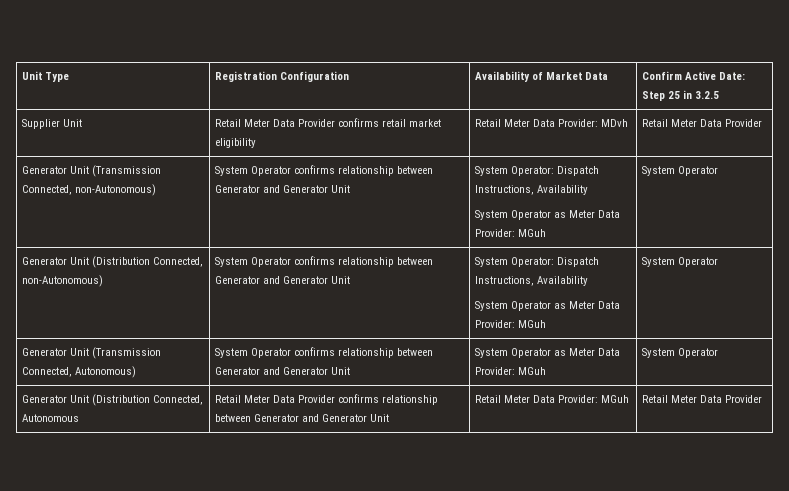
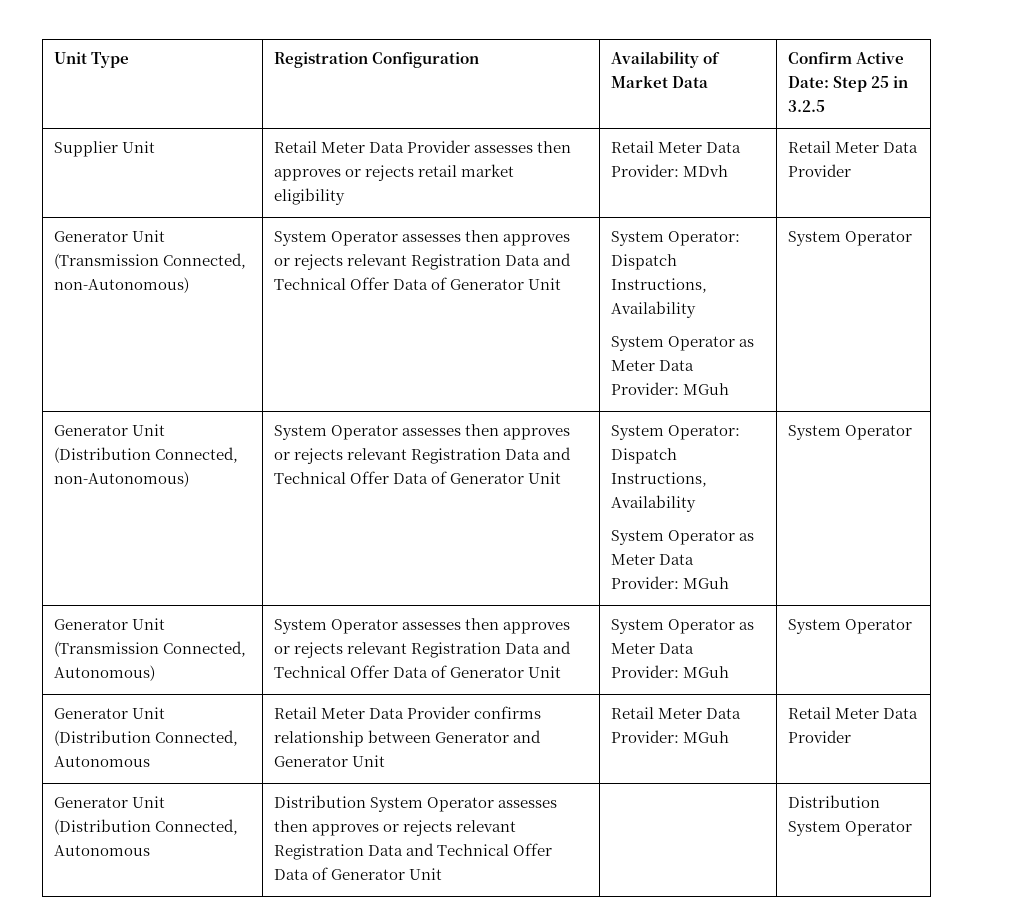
[337,118,379,127] confirms -> [474,141,572,153] [274,165,415,181] assesses then approves or rejects
[293,165,433,176] [214,185,280,193] confirms relationship between Generator and -> [402,230,571,246] [274,253,572,270] [274,277,448,290] assesses then approves or rejects relevant Registration Data and Technical Offer Data of
[293,256,433,267] [214,276,280,284] confirms relationship between Generator and -> [402,424,571,440] [274,447,572,464] [274,471,448,484] assesses then approves or rejects relevant Registration Data and Technical Offer Data of
[293,347,433,358] [214,367,280,375] confirms relationship between Generator and -> [402,618,571,634] [274,641,572,658] [274,665,448,678] assesses then approves or rejects relevant Registration Data and Technical Offer Data of
(762, 399) none -> [54,796,166,808] [54,819,239,835] [54,845,151,856] [274,795,558,812] [274,820,517,836] [274,843,553,860] [274,867,443,880] [788,795,881,808] [788,821,913,836] // Generator Unit (Distribution Connected, Autonomous | Distribution System Operator assesses then approves or rejects relevant Registration Data and Technical Offer Data of Generator Unit | | Distribution System Operator

